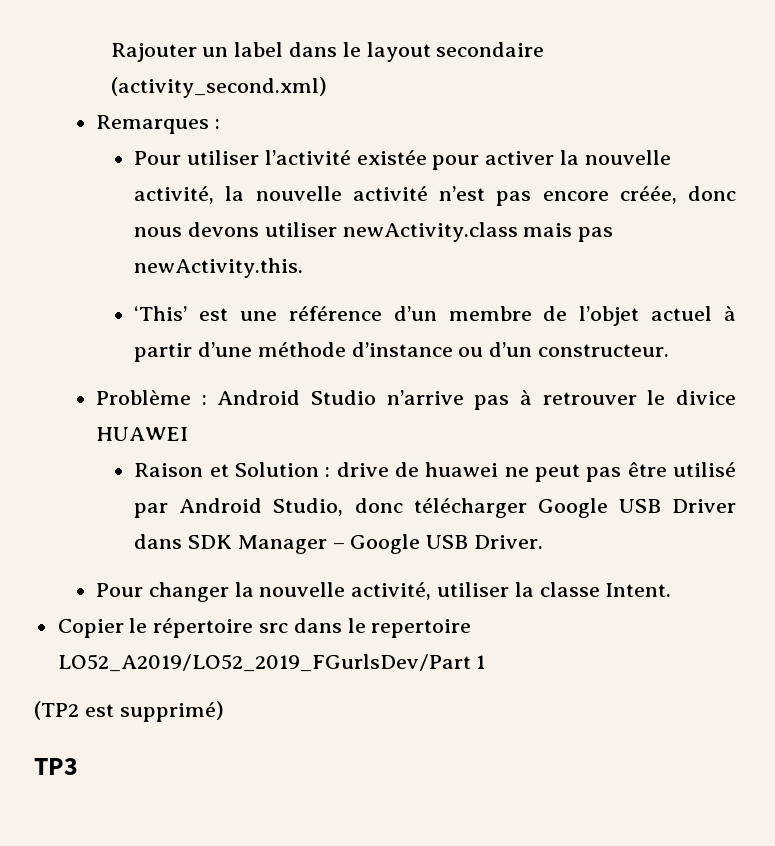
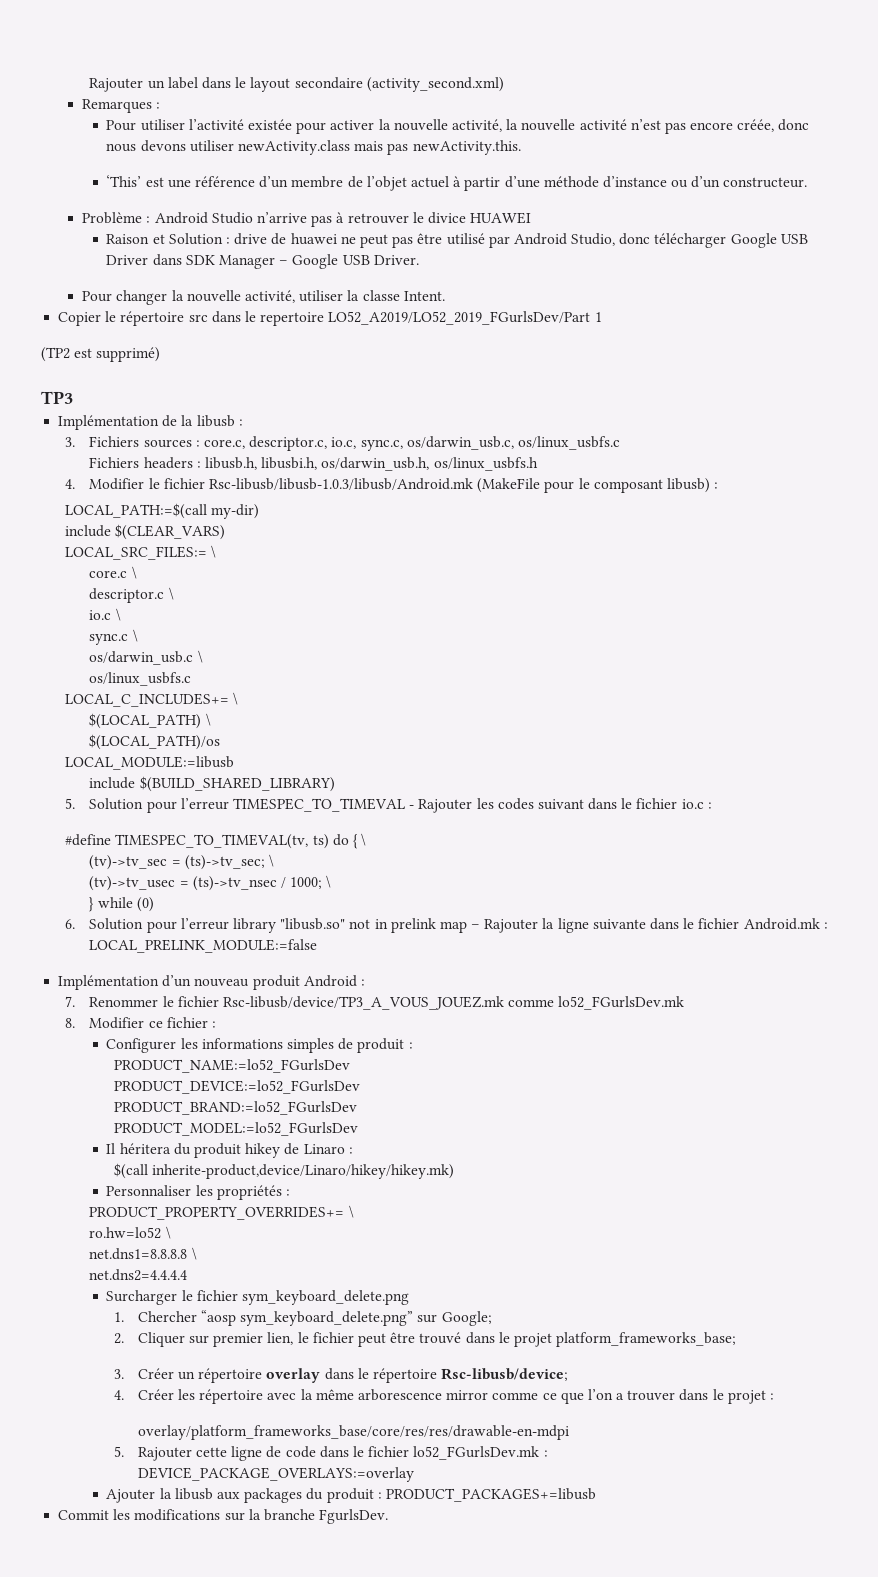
(78, 766) none -> [58,415,243,430] [65,436,620,451] [89,457,538,471] [65,478,719,493] [65,503,260,519] [65,524,226,540] [65,545,217,560] [89,566,137,579] [89,587,174,603] [89,608,121,621] [89,629,138,645] [89,650,203,665] [89,672,192,686] [65,692,239,707] [89,713,211,729] [89,734,221,750] [65,756,235,770] [89,776,335,792] [65,798,712,813] [65,833,367,849] [89,854,274,870] [89,875,332,891] [89,897,154,912] [65,918,828,933] [89,939,318,953] [58,975,365,990] [65,996,685,1010] [65,1017,216,1029] [106,1038,413,1053] [113,1059,350,1073] [113,1080,360,1094] [113,1101,357,1115] [113,1122,358,1136] [106,1143,353,1158] [113,1163,454,1179] [106,1185,291,1200] [89,1205,354,1220] [89,1226,171,1239] [89,1247,197,1260] [89,1269,188,1281] [106,1290,410,1305] [113,1310,492,1326] [113,1332,737,1347] [113,1368,569,1383] [113,1389,775,1404] [137,1425,569,1440] [113,1446,548,1461] [137,1467,414,1482] [106,1488,596,1503] [58,1509,389,1524] // Implémentation de la libusb : // 3. Fichiers sources : core.c, descriptor.c, io.c, sync.c, os/darwin_usb.c, os/linux_usbfs.c // Fichiers headers : libusb.h, libusbi.h, os/darwin_usb.h, os/linux_usbfs.h // 4. Modifier le fichier Rsc-libusb/libusb-1.0.3/libusb/Android.mk (MakeFile pour le composant libusb) : // LOCAL_PATH:=$(call my-dir) // include $(CLEAR_VARS) // LOCAL_SRC_FILES:= \ // core.c \ // descriptor.c \ // io.c \ // sync.c \ // os/darwin_usb.c \ // os/linux_usbfs.c // LOCAL_C_INCLUDES+= \ // $(LOCAL_PATH) \ // $(LOCAL_PATH)/os // LOCAL_MODULE:=libusb // include $(BUILD_SHARED_LIBRARY) // 5. Solution pour l’erreur TIMESPEC_TO_TIMEVAL - Rajouter les codes suivant dans le fichier io.c : // #define TIMESPEC_TO_TIMEVAL(tv, ts) do { \ // (tv)->tv_sec = (ts)->tv_sec; \ // (tv)->tv_usec = (ts)->tv_nsec / 1000; \ // } while (0) // 6. Solution pour l’erreur library "libusb.so" not in prelink map – Rajouter la ligne suivante dans le fichier Android.mk : LOCAL_PRELINK_MODULE:=false // Implémentation d’un nouveau produit Android : // 7. Renommer le fichier Rsc-libusb/device/TP3_A_VOUS_JOUEZ.mk comme lo52_FGurlsDev.mk // 8. Modifier ce fichier : // Configurer les informations simples de produit : // PRODUCT_NAME:=lo52_FGurlsDev // PRODUCT_DEVICE:=lo52_FGurlsDev // PRODUCT_BRAND:=lo52_FGurlsDev // PRODUCT_MODEL:=lo52_FGurlsDev // Il héritera du produit hikey de Linaro : // $(call inherite-product,device/Linaro/hikey/hikey.mk) // Personnaliser les propriétés : // PRODUCT_PROPERTY_OVERRIDES+= \ // ro.hw=lo52 \ // net.dns1=8.8.8.8 \ // net.dns2=4.4.4.4 // Surcharger le fichier sym_keyboard_delete.png // 1. Chercher “aosp sym_keyboard_delete.png” sur Google; // 2. Cliquer sur premier lien, le fichier peut être trouvé dans le projet platform_frameworks_base; // 3. Créer un répertoire overlay dans le répertoire Rsc-libusb/device; // 4. Créer les répertoire avec la même arborescence mirror comme ce que l’on a trouver dans le projet : // overlay/platform_frameworks_base/core/res/res/drawable-en-mdpi // 5. Rajouter cette ligne de code dans le fichier lo52_FGurlsDev.mk : // DEVICE_PACKAGE_OVERLAYS:=overlay // Ajouter la libusb aux packages du produit : PRODUCT_PACKAGES+=libusb // Commit les modifications sur la branche FgurlsDev.

